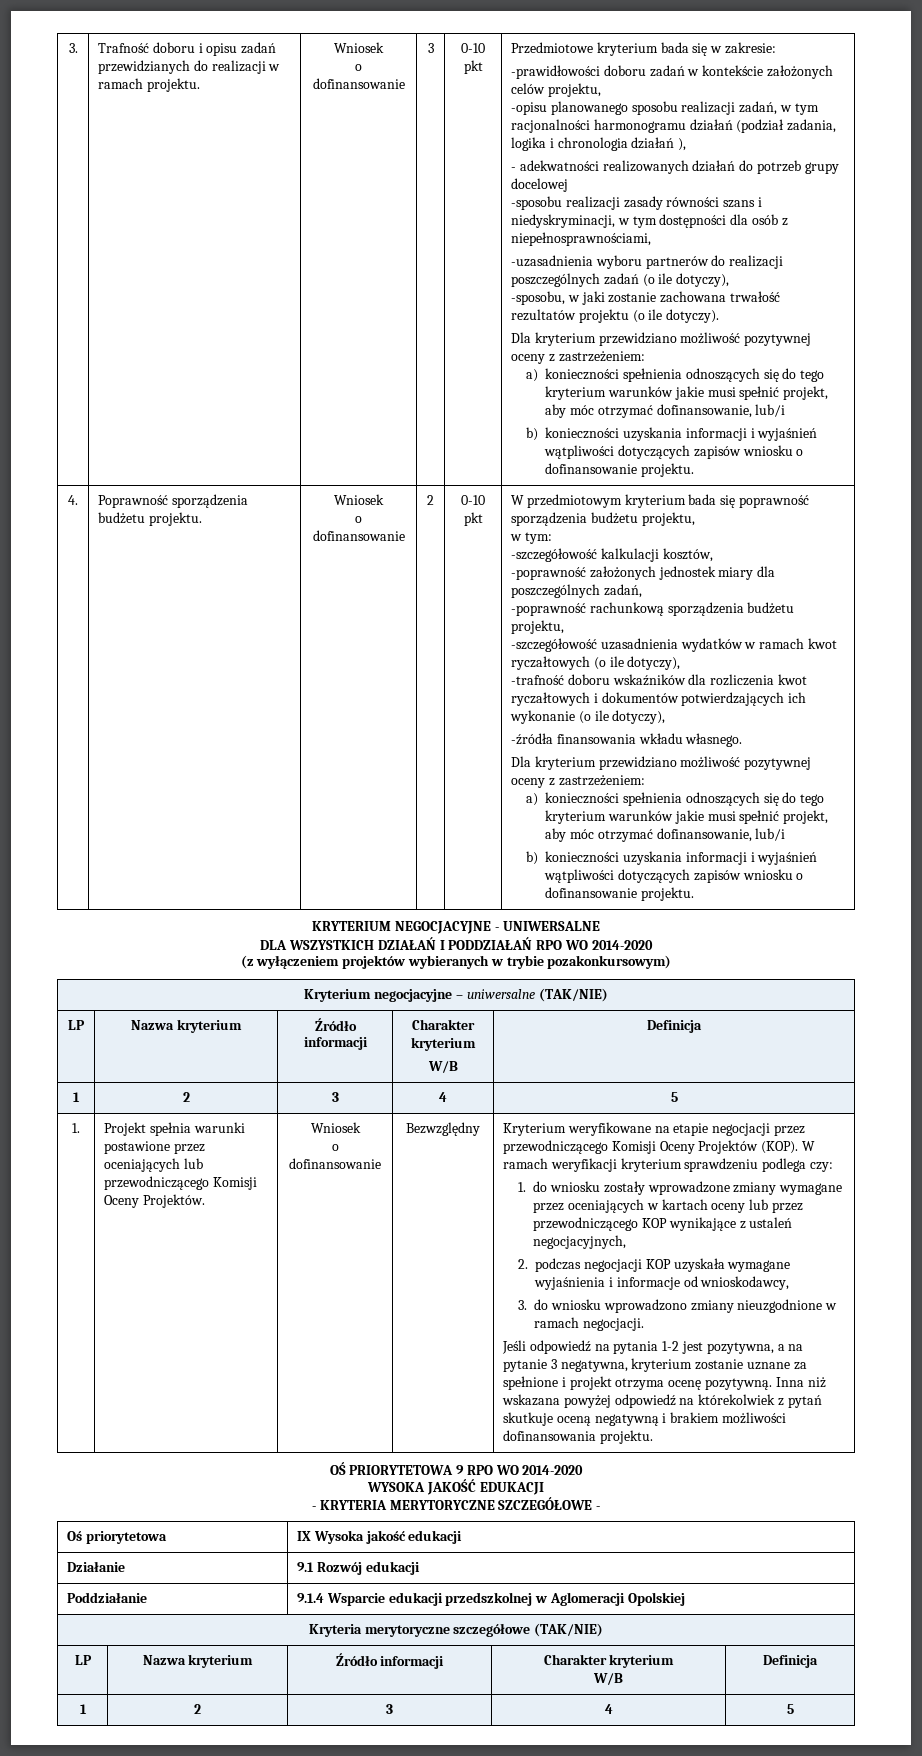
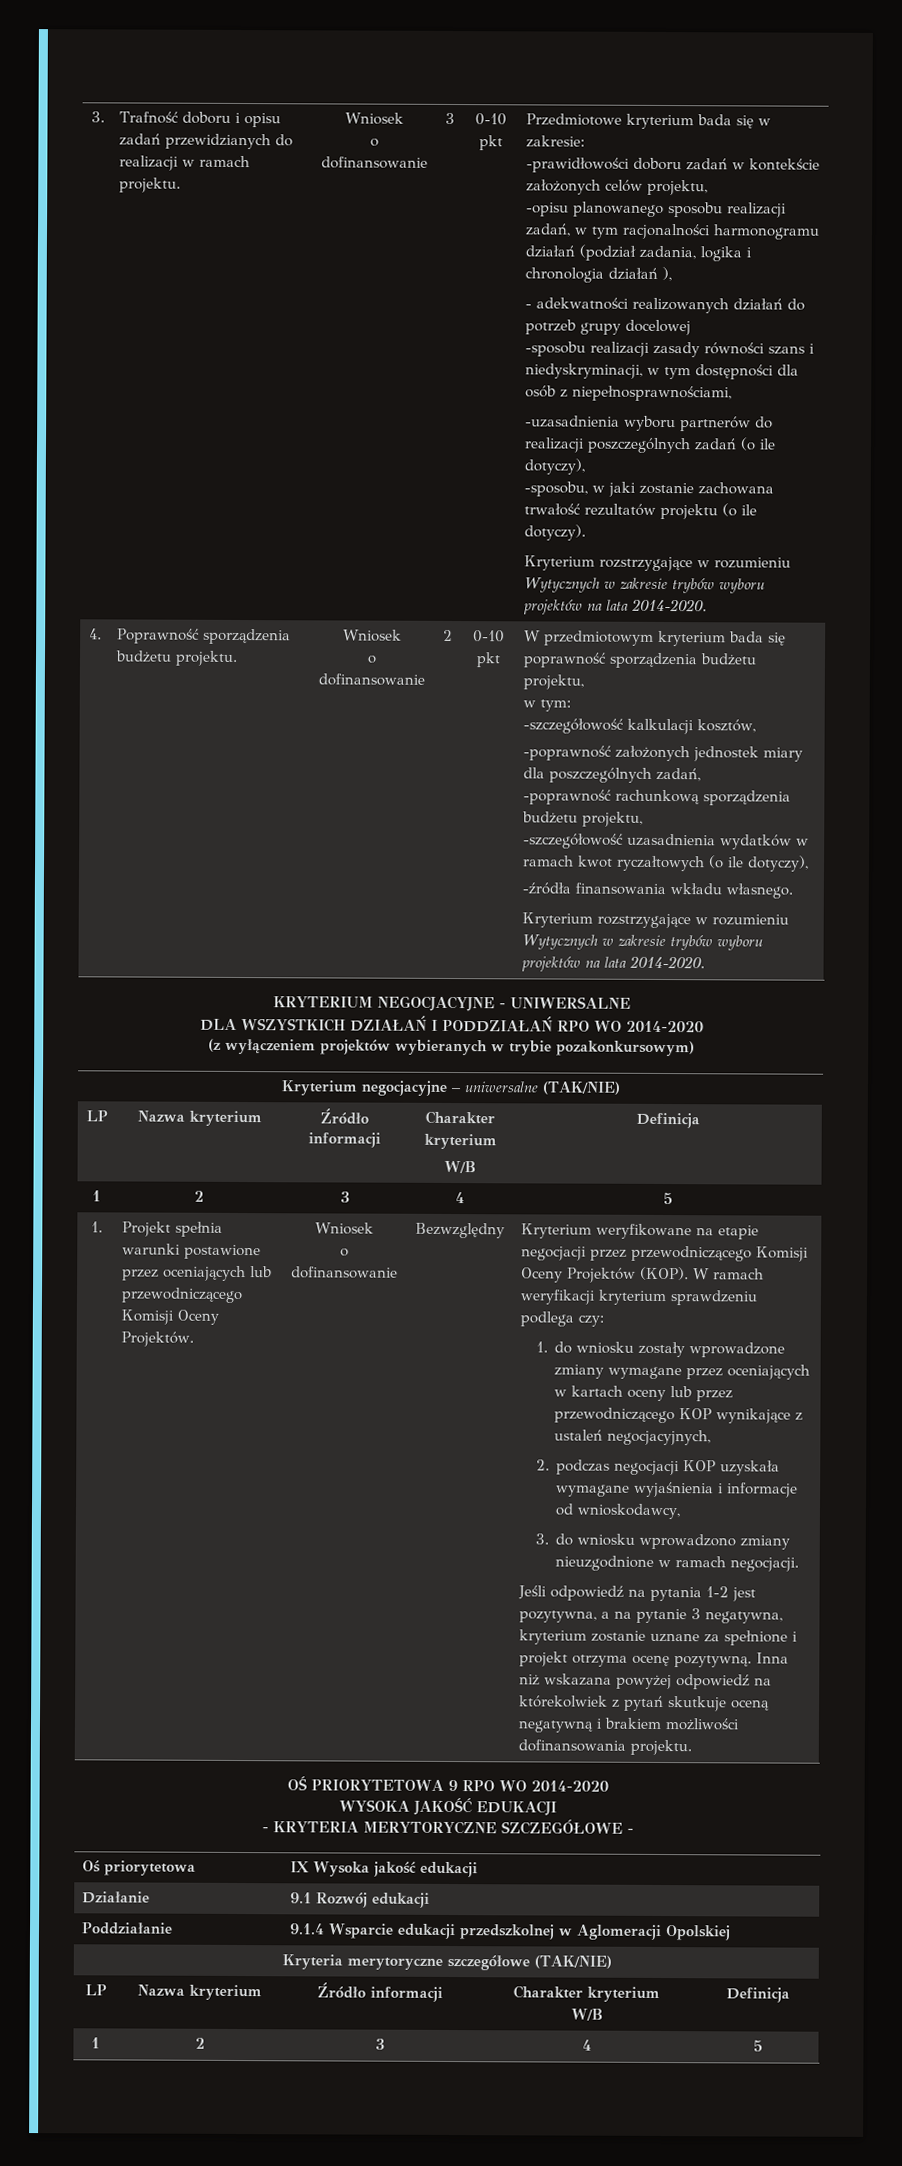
[511,332,812,346] [511,351,645,364] [526,368,825,382] [545,386,829,400] [545,404,786,418] [526,427,818,441] [544,445,804,459] [545,463,695,477] Dla kryterium przewidziano możliwość pozytywnej oceny z zastrzeżeniem: // a) konieczności spełnienia odnoszących się do tego kryterium warunków jakie musi spełnić projekt, aby móc otrzymać dofinansowanie, lub/i // b) konieczności uzyskania informacji i wyjaśnień wątpliwości dotyczących zapisów wniosku o dofinansowanie projektu. -> [523,555,791,572] [523,577,765,594] [522,598,707,615] Kryterium rozstrzygające w rozumieniu Wytycznych w zakresie trybów wyboru projektów na lata 2014-2020.
[511,674,807,686] [511,692,807,706] [510,710,666,724] [511,733,743,747] [511,756,812,770] [511,775,645,788] [526,792,825,806] [545,810,829,824] [545,828,786,842] [526,851,818,865] [544,869,804,883] [545,887,695,901] -trafność doboru wskaźników dla rozliczenia kwot ryczałtowych i dokumentów potwierdzających ich wykonanie (o ile dotyczy), // -źródła finansowania wkładu własnego. // Dla kryterium przewidziano możliwość pozytywnej oceny z zastrzeżeniem: // a) konieczności spełnienia odnoszących się do tego kryterium warunków jakie musi spełnić projekt, aby móc otrzymać dofinansowanie, lub/i // b) konieczności uzyskania informacji i wyjaśnień wątpliwości dotyczących zapisów wniosku o dofinansowanie projektu. -> [521,882,793,899] [521,912,789,929] [521,934,763,951] [520,955,705,972] -źródła finansowania wkładu własnego. // Kryterium rozstrzygające w rozumieniu Wytycznych w zakresie trybów wyboru projektów na lata 2014-2020.

